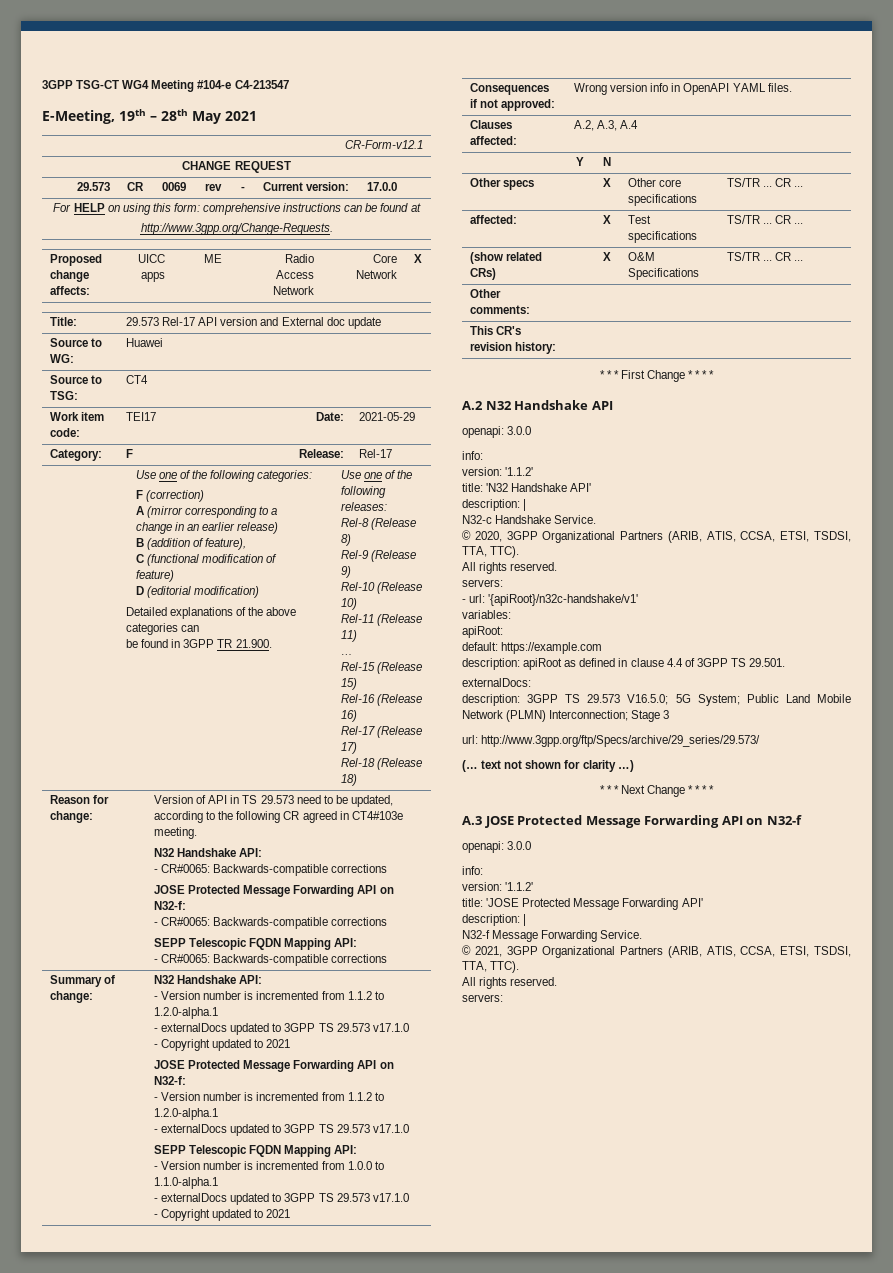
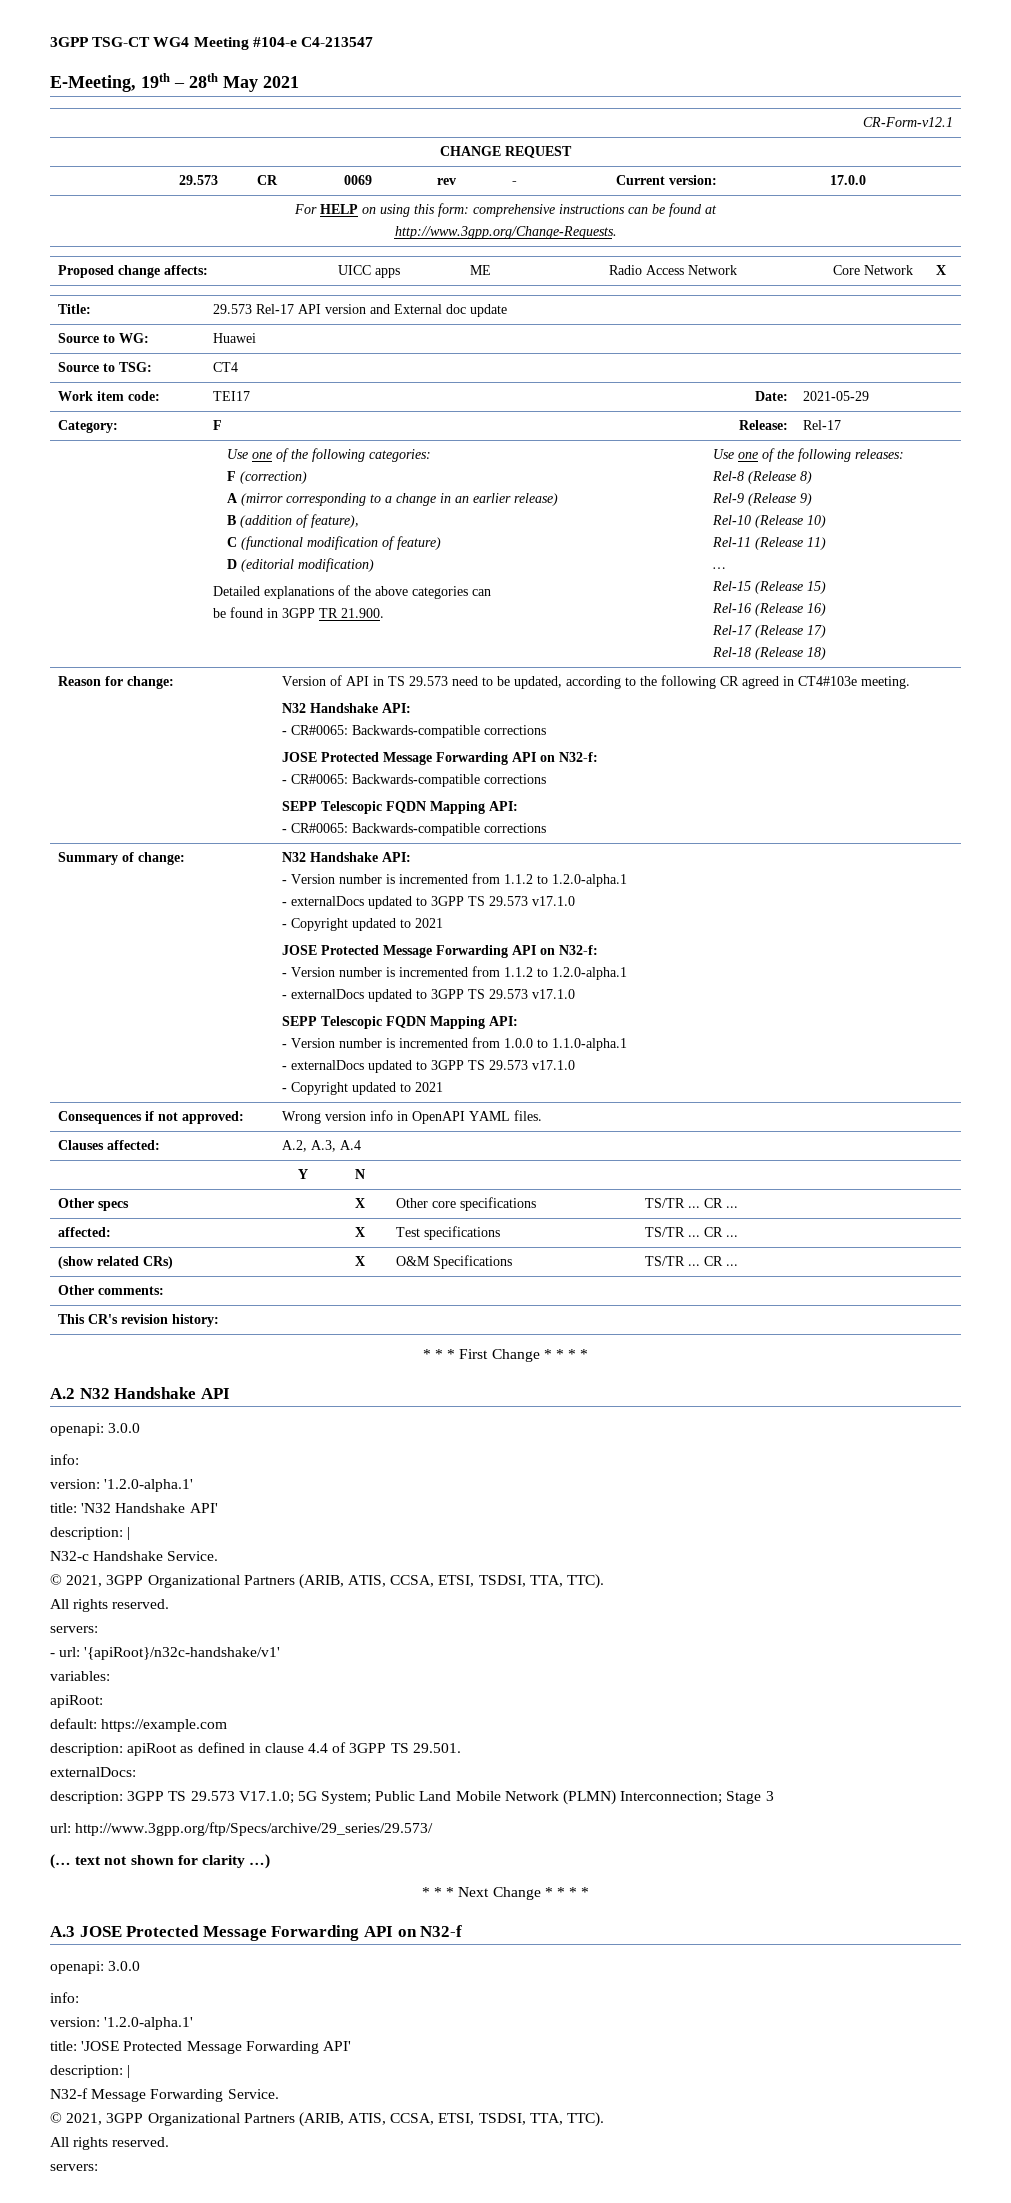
[505,467,534,476] '1.1.2' -> [104,1479,194,1492] '1.2.0-alpha.1'
[474,531,502,542] 2020, -> [66,1575,103,1587] 2021,
[627,694,669,705] V16.5.0; -> [238,1791,294,1804] V17.1.0;
[505,882,534,891] '1.1.2' -> [104,2017,194,2030] '1.2.0-alpha.1'

